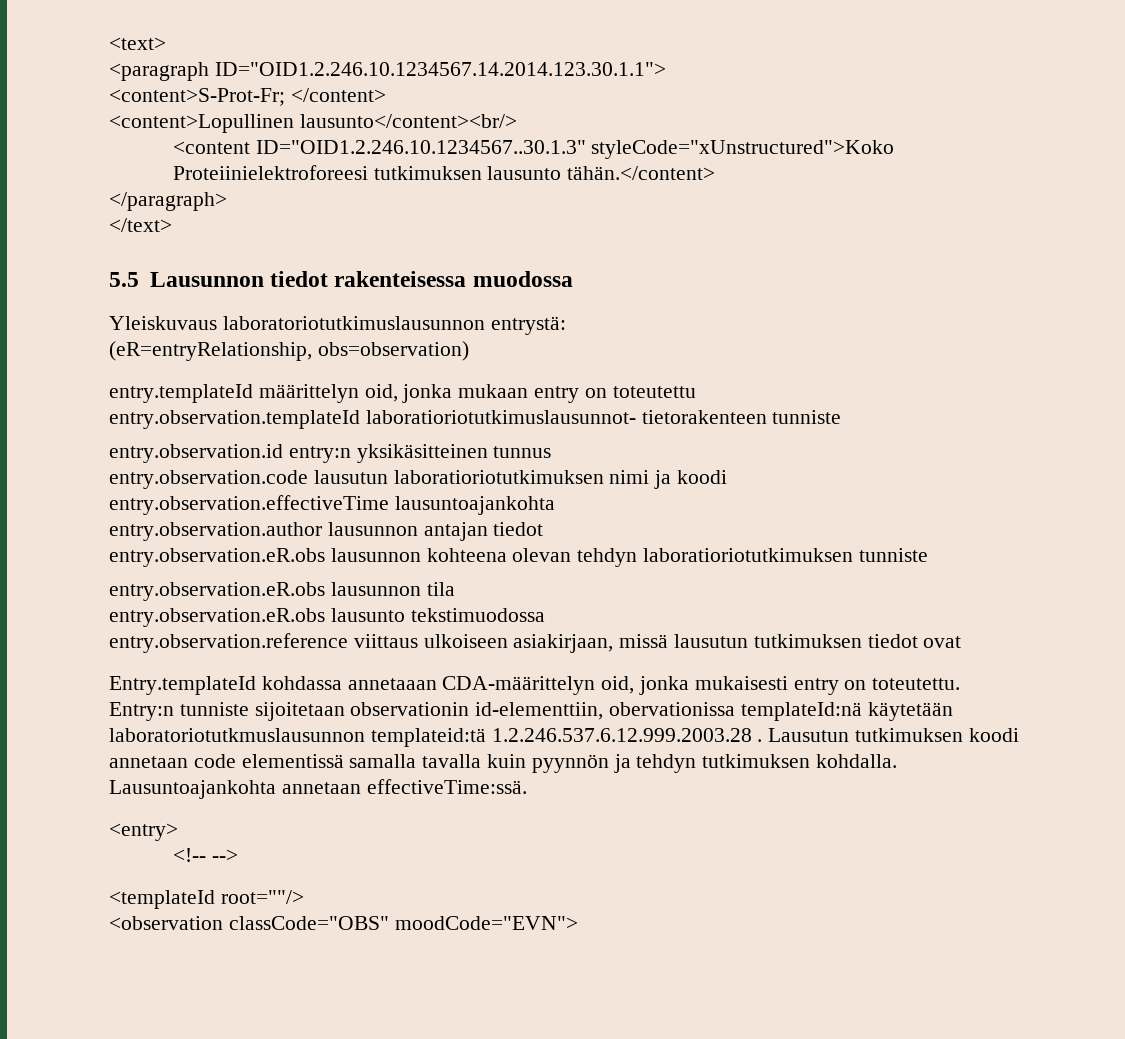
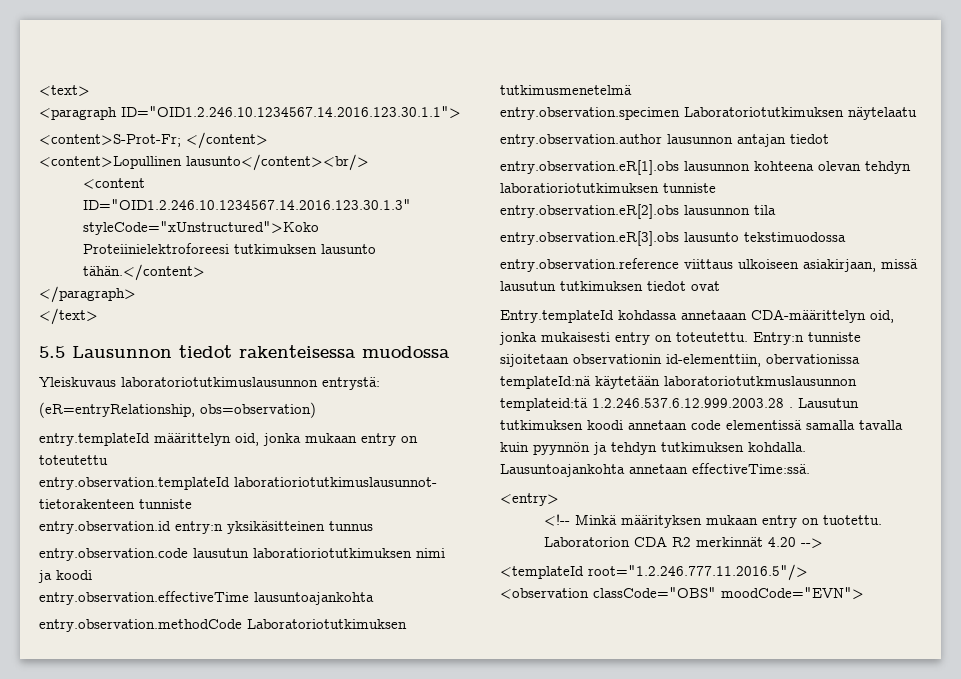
[214,62,666,76] ID="OID1.2.246.10.1234567.14.2014.123.30.1.1"> -> [121,106,461,118] ID="OID1.2.246.10.1234567.14.2016.123.30.1.1">
[255,140,586,154] ID="OID1.2.246.10.1234567..30.1.3" -> [83,199,412,210] ID="OID1.2.246.10.1234567.14.2016.123.30.1.3"
(555, 505) none -> [39,619,407,632] [500,85,632,95] [500,107,917,120] // entry.observation.methodCode Laboratoriotutkimuksen tutkimusmenetelmä // entry.observation.specimen Laboratoriotutkimuksen näytelaatu
[109,548,325,567] entry.observation.eR.obs -> [500,160,679,175] entry.observation.eR[1].obs
[109,582,325,601] entry.observation.eR.obs -> [500,204,679,219] entry.observation.eR[2].obs
[109,608,325,627] entry.observation.eR.obs -> [500,231,679,246] entry.observation.eR[3].obs
(206, 855) none -> [575,514,883,528] [544,536,797,547] Minkä määrityksen mukaan entry on tuotettu. Laboratorion CDA R2 merkinnät 4.20
[220,890,304,904] root=""/> -> [588,564,808,581] root="1.2.246.777.11.2016.5"/>

